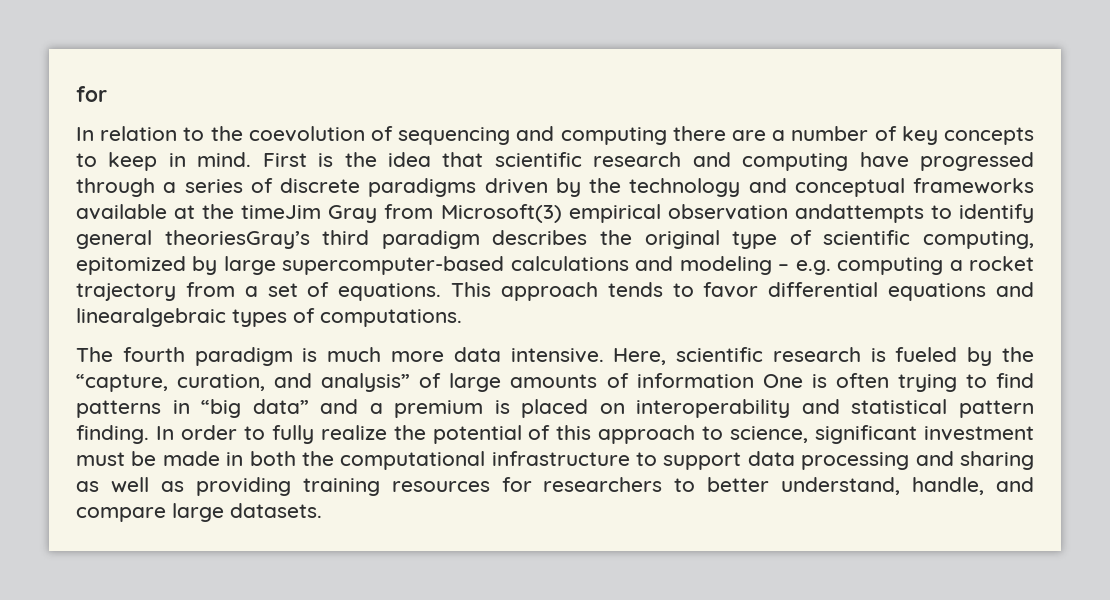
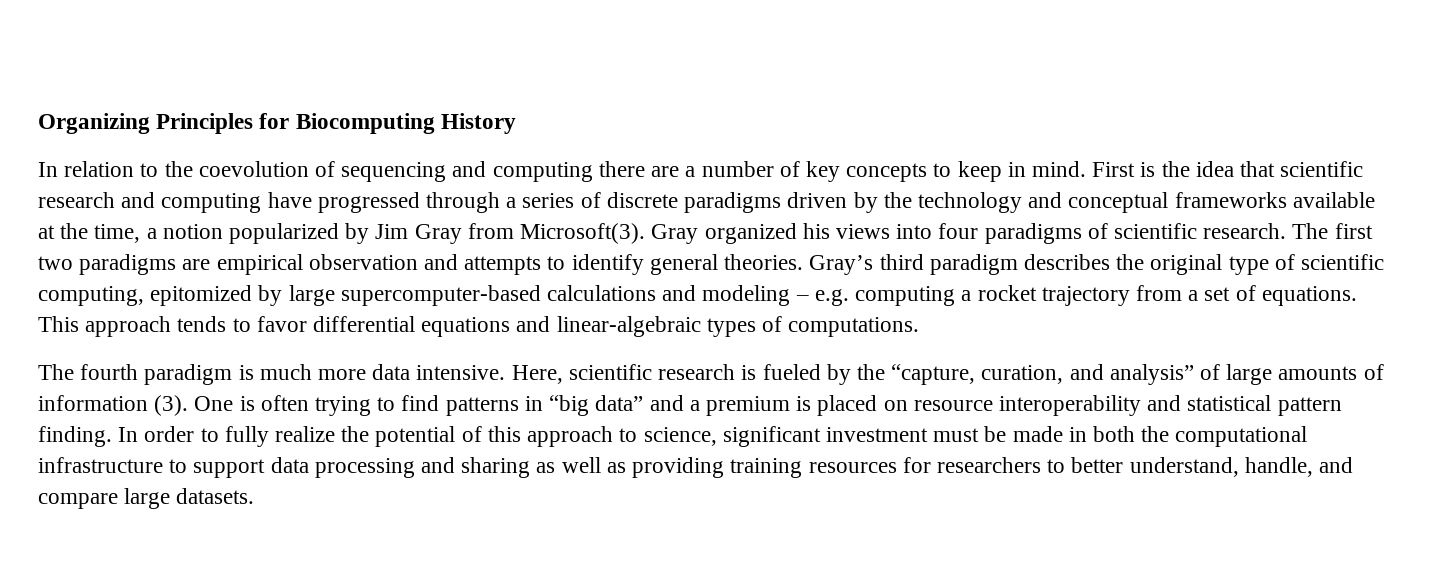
[76,86,107,102] for -> [38,113,516,134] Organizing Principles for Biocomputing History
[241,204,924,223] timeJim Gray from Microsoft(3) empirical observation andattempts -> [94,223,1373,244] [38,254,542,275] time, a notion popularized by Jim Gray from Microsoft(3). Gray organized his views into four paradigms of scientific research. The first two paradigms are empirical observation and attempts
[164,230,310,249] theoriesGray’s -> [724,254,874,275] theories. Gray’s
[76,308,226,327] linearalgebraic -> [556,316,701,337] linear-algebraic
(754, 380) none -> [154,395,189,416] (3).
(625, 408) none -> [913,400,993,411] resource

